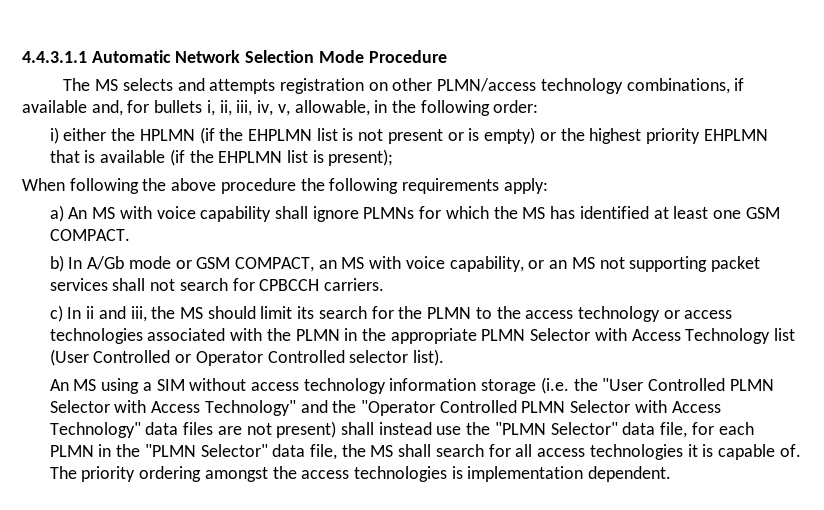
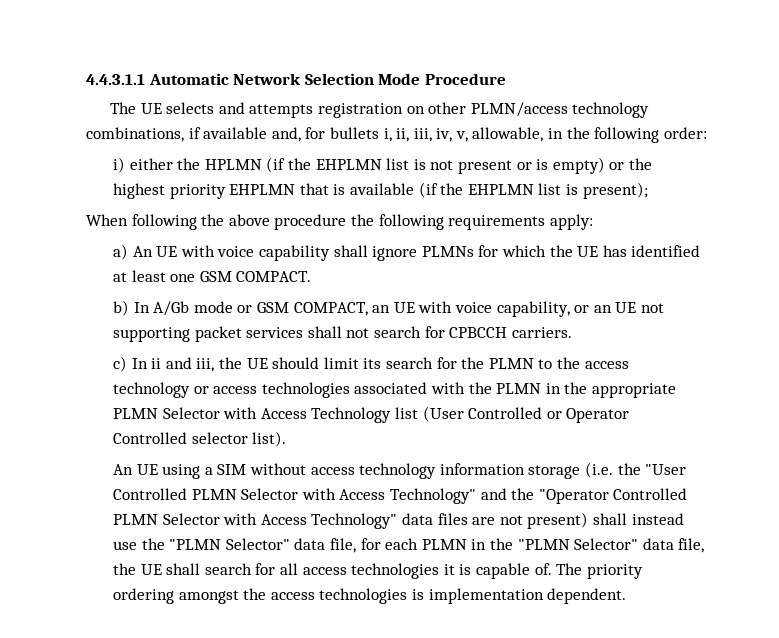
[95,79,119,91] MS -> [140,103,162,114] UE
[92,207,116,219] MS -> [156,246,178,257] UE
[522,207,546,219] MS -> [577,246,599,257] UE
[341,257,365,269] MS -> [393,302,415,313] UE
[571,257,595,269] MS -> [615,302,637,313] UE
[180,307,204,319] MS -> [246,358,268,369] UE
[73,379,97,391] MS -> [136,464,158,475] UE
[370,445,394,457] MS -> [140,564,162,575] UE

